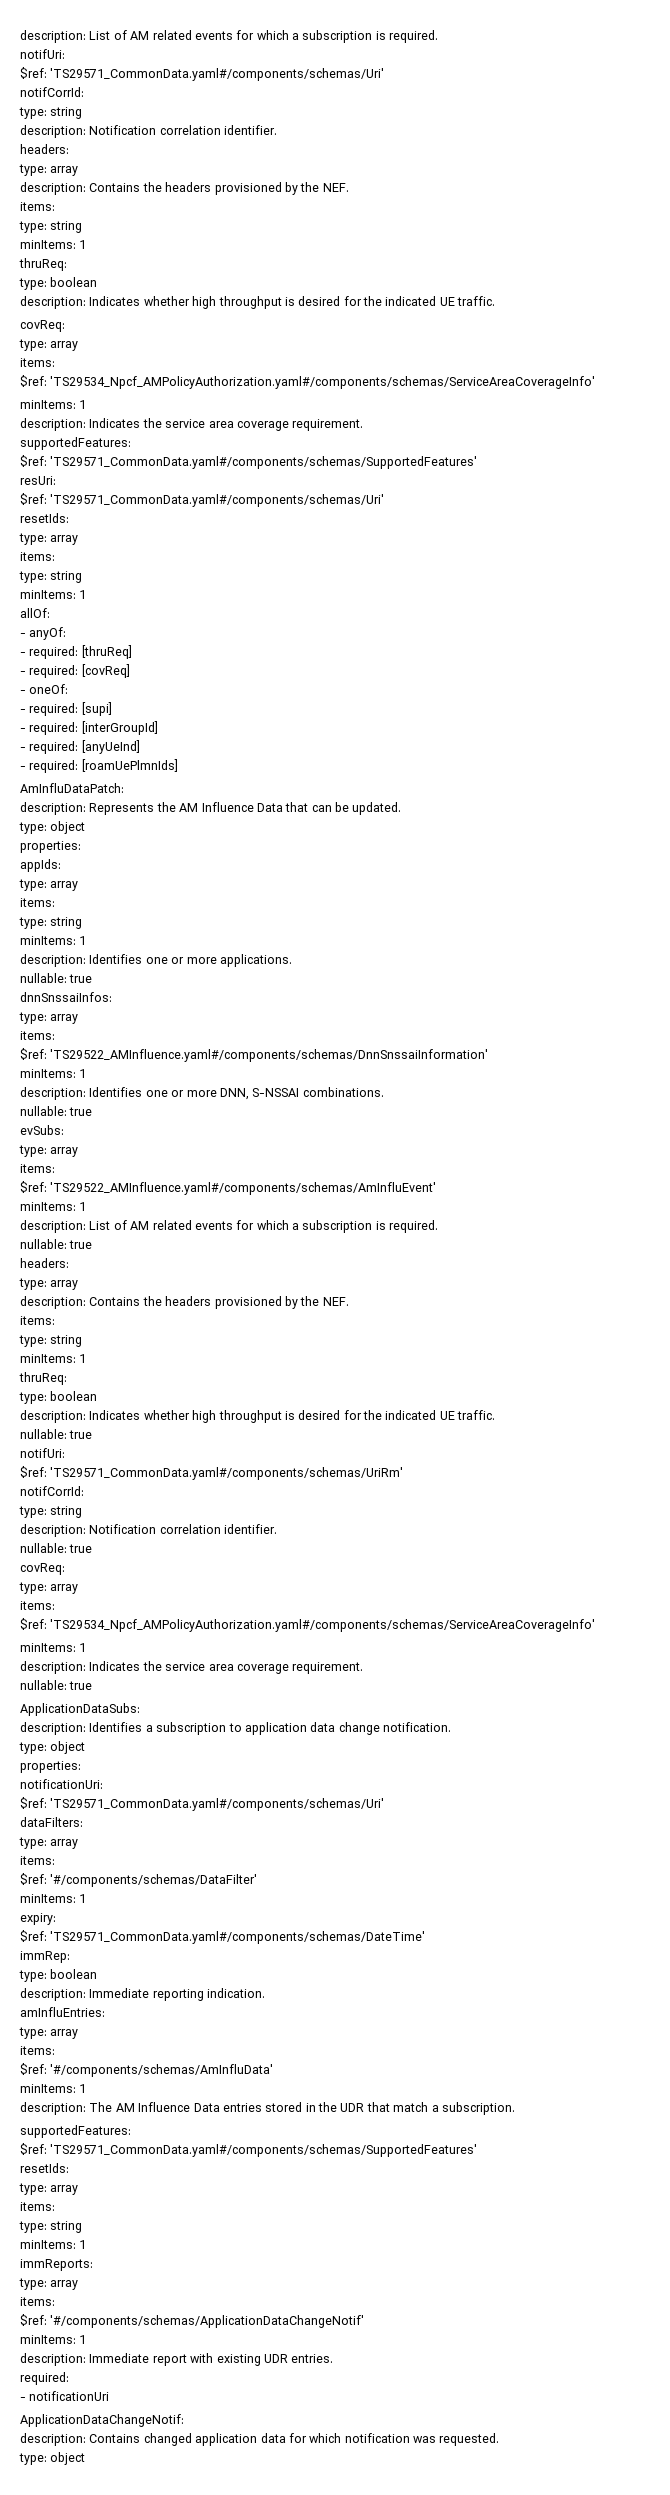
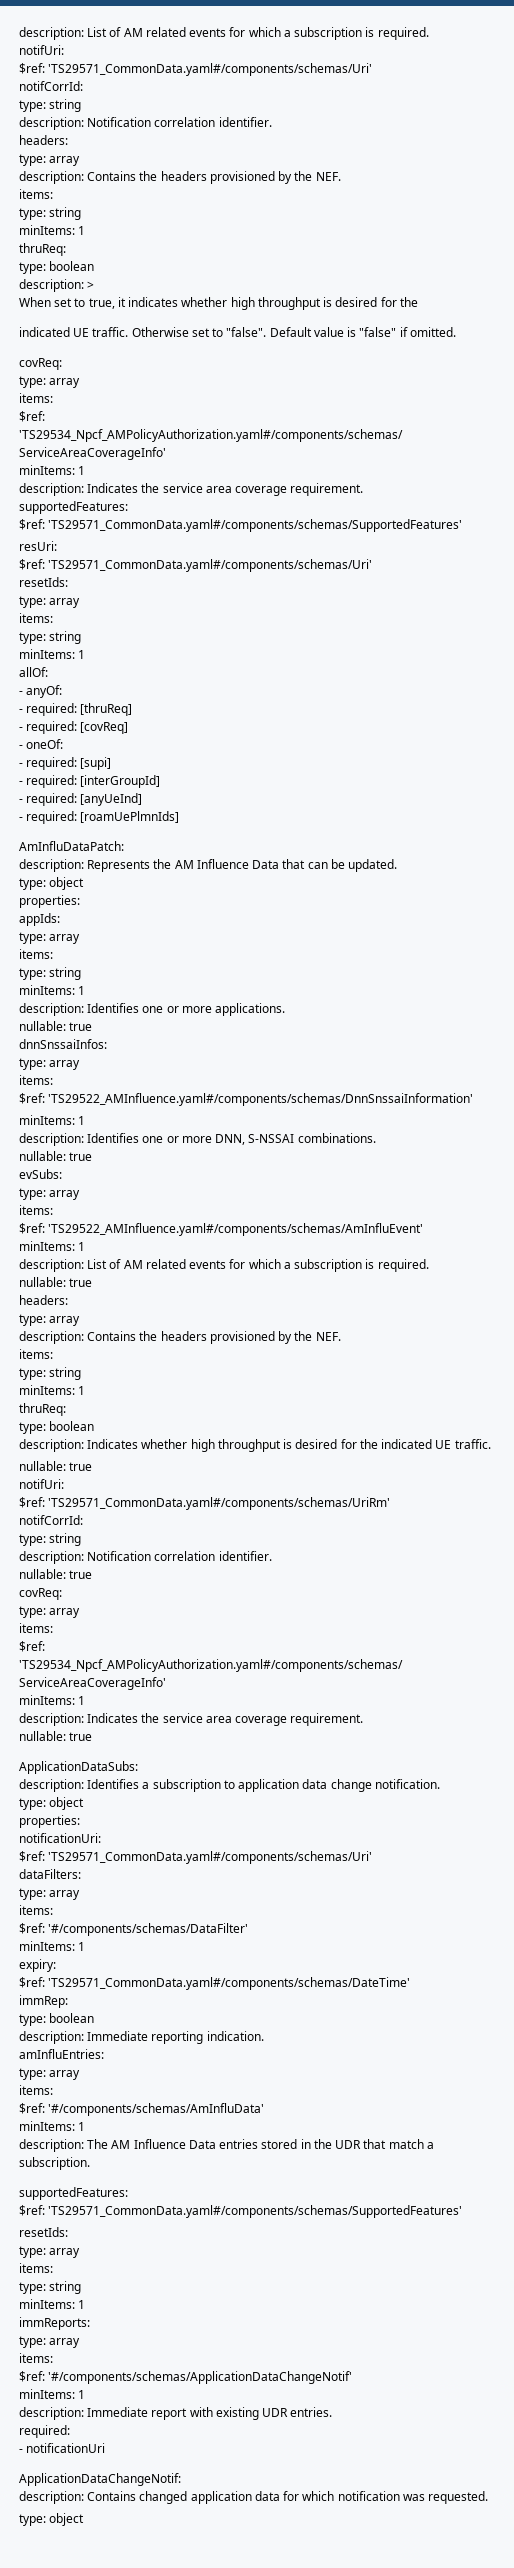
[89,296,496,309] Indicates whether high throughput is desired for the indicated UE traffic. -> [87,281,95,289] [19,297,418,310] [19,327,456,337] > // When set to true, it indicates whether high throughput is desired for the // indicated UE traffic. Otherwise set to "false". Default value is "false" if omitted.

